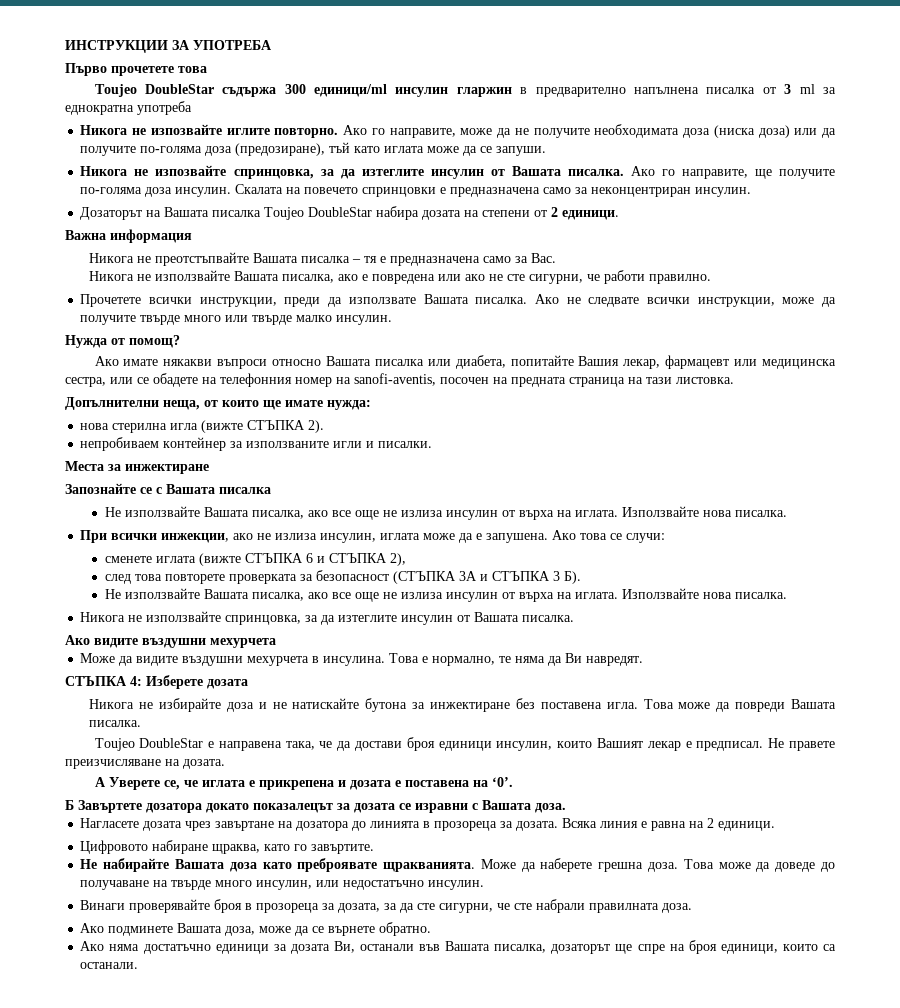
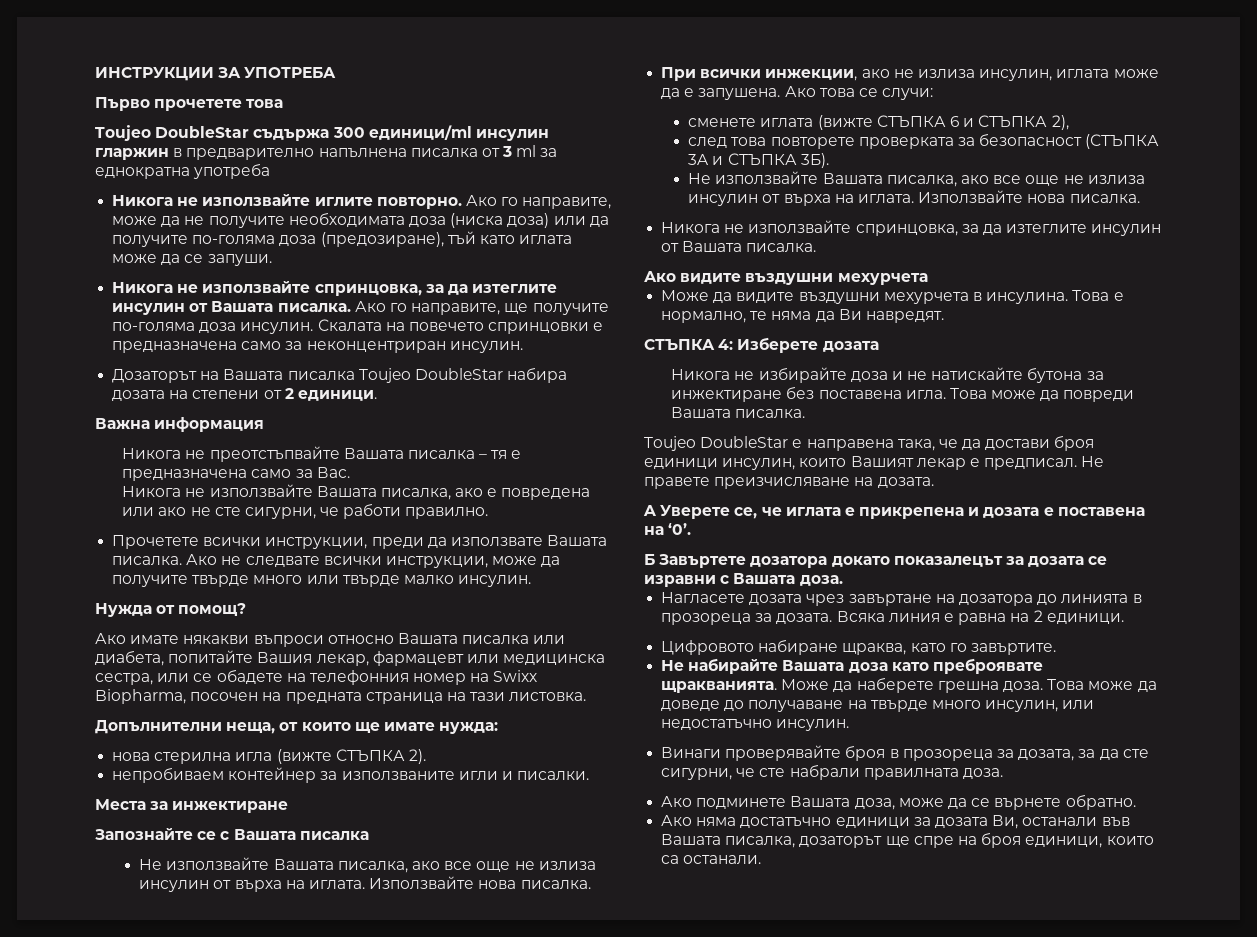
[150,124,222,135] изпозвайте -> [202,194,311,206] използвайте
[155,165,227,176] изпозвайте -> [202,281,311,293] използвайте
[354,373,436,386] sanofi-aventis, -> [493,670,538,682] [95,689,186,704] Swixx Biopharma,
[552,571,581,584] 3 Б). -> [800,153,829,168] 3Б).

